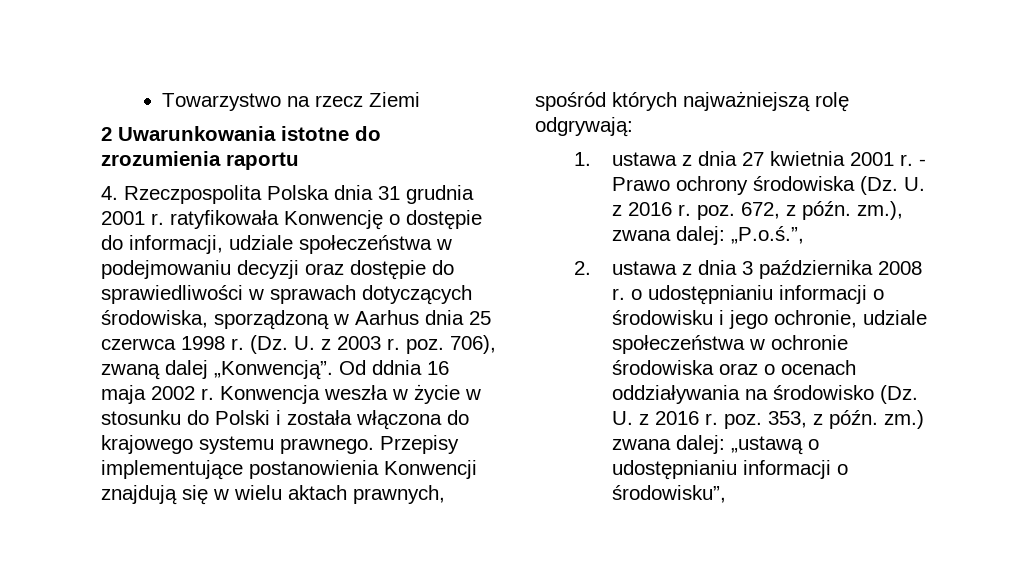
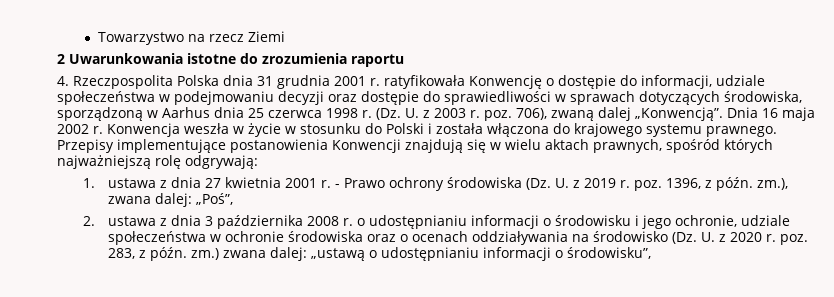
[339,360,422,375] Od ddnia -> [727,107,758,118] Dnia
[628,202,781,220] 2016 r. poz. 672, -> [584,178,702,191] 2019 r. poz. 1396,
[731,226,805,244] „P.o.ś.”, -> [196,193,234,205] „Poś”,
[655,411,808,429] 2016 r. poz. 353, -> [730,232,809,245] [108,248,136,259] 2020 r. poz. 283,

